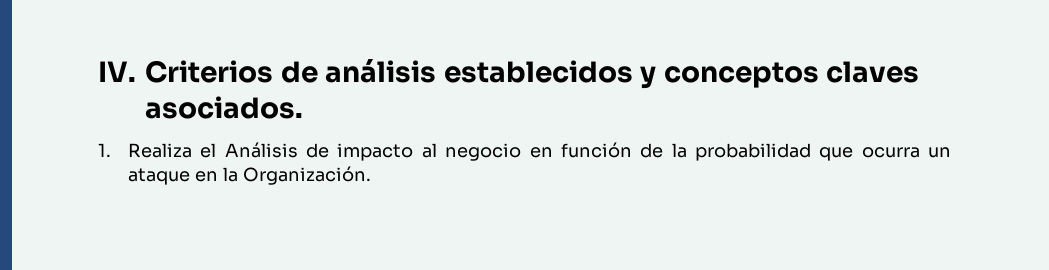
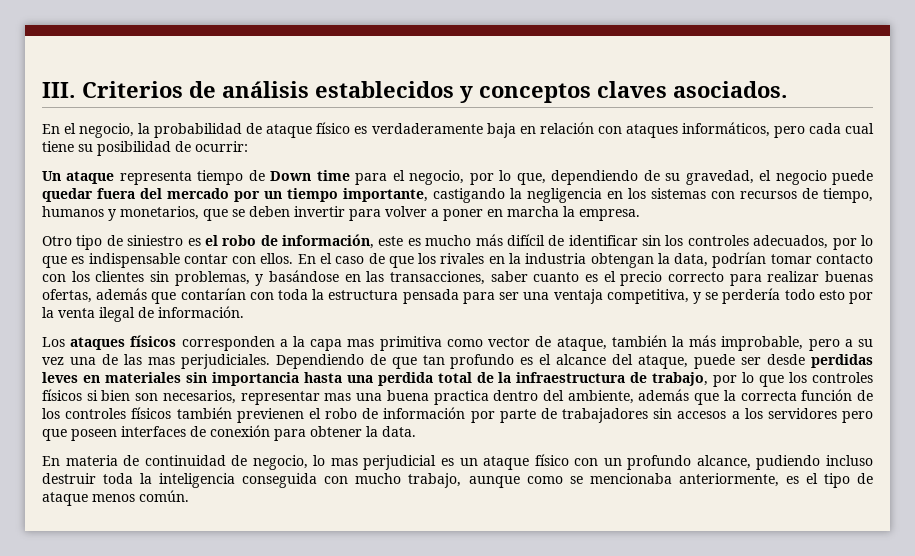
[98,61,136,82] IV. -> [42,82,75,98] III.
[98,142,952,161] [128,166,371,185] 1. Realiza el Análisis de impacto al negocio en función de la probabilidad que ocurra un ataque en la Organización. -> [42,122,874,138] [42,141,248,156] [42,170,874,185] [42,188,873,203] [42,206,640,221] [42,234,874,250] [42,252,874,268] [42,270,873,286] [42,288,874,304] [42,306,244,322] [42,335,874,351] [42,354,873,369] [42,372,874,387] [42,389,873,405] [42,407,873,423] [42,425,416,441] [42,454,873,470] [42,473,873,488] [42,490,189,506] En el negocio, la probabilidad de ataque físico es verdaderamente baja en relación con ataques informáticos, pero cada cual tiene su posibilidad de ocurrir: // Un ataque representa tiempo de Down time para el negocio, por lo que, dependiendo de su gravedad, el negocio puede quedar fuera del mercado por un tiempo importante, castigando la negligencia en los sistemas con recursos de tiempo, humanos y monetarios, que se deben invertir para volver a poner en marcha la empresa. // Otro tipo de siniestro es el robo de información, este es mucho más difícil de identificar sin los controles adecuados, por lo que es indispensable contar con ellos. En el caso de que los rivales en la industria obtengan la data, podrían tomar contacto con los clientes sin problemas, y basándose en las transacciones, saber cuanto es el precio correcto para realizar buenas ofertas, además que contarían con toda la estructura pensada para ser una ventaja competitiva, y se perdería todo esto por la venta ilegal de información. // Los ataques físicos corresponden a la capa mas primitiva como vector de ataque, también la más improbable, pero a su vez una de las mas perjudiciales. Dependiendo de que tan profundo es el alcance del ataque, puede ser desde perdidas leves en materiales sin importancia hasta una perdida total de la infraestructura de trabajo, por lo que los controles físicos si bien son necesarios, representar mas una buena practica dentro del ambiente, además que la correcta función de los controles físicos también previenen el robo de información por parte de trabajadores sin accesos a los servidores pero que poseen interfaces de conexión para obtener la data. // En materia de continuidad de negocio, lo mas perjudicial es un ataque físico con un profundo alcance, pudiendo incluso destruir toda la inteligencia conseguida con mucho trabajo, aunque como se mencionaba anteriormente, es el tipo de ataque menos común.

